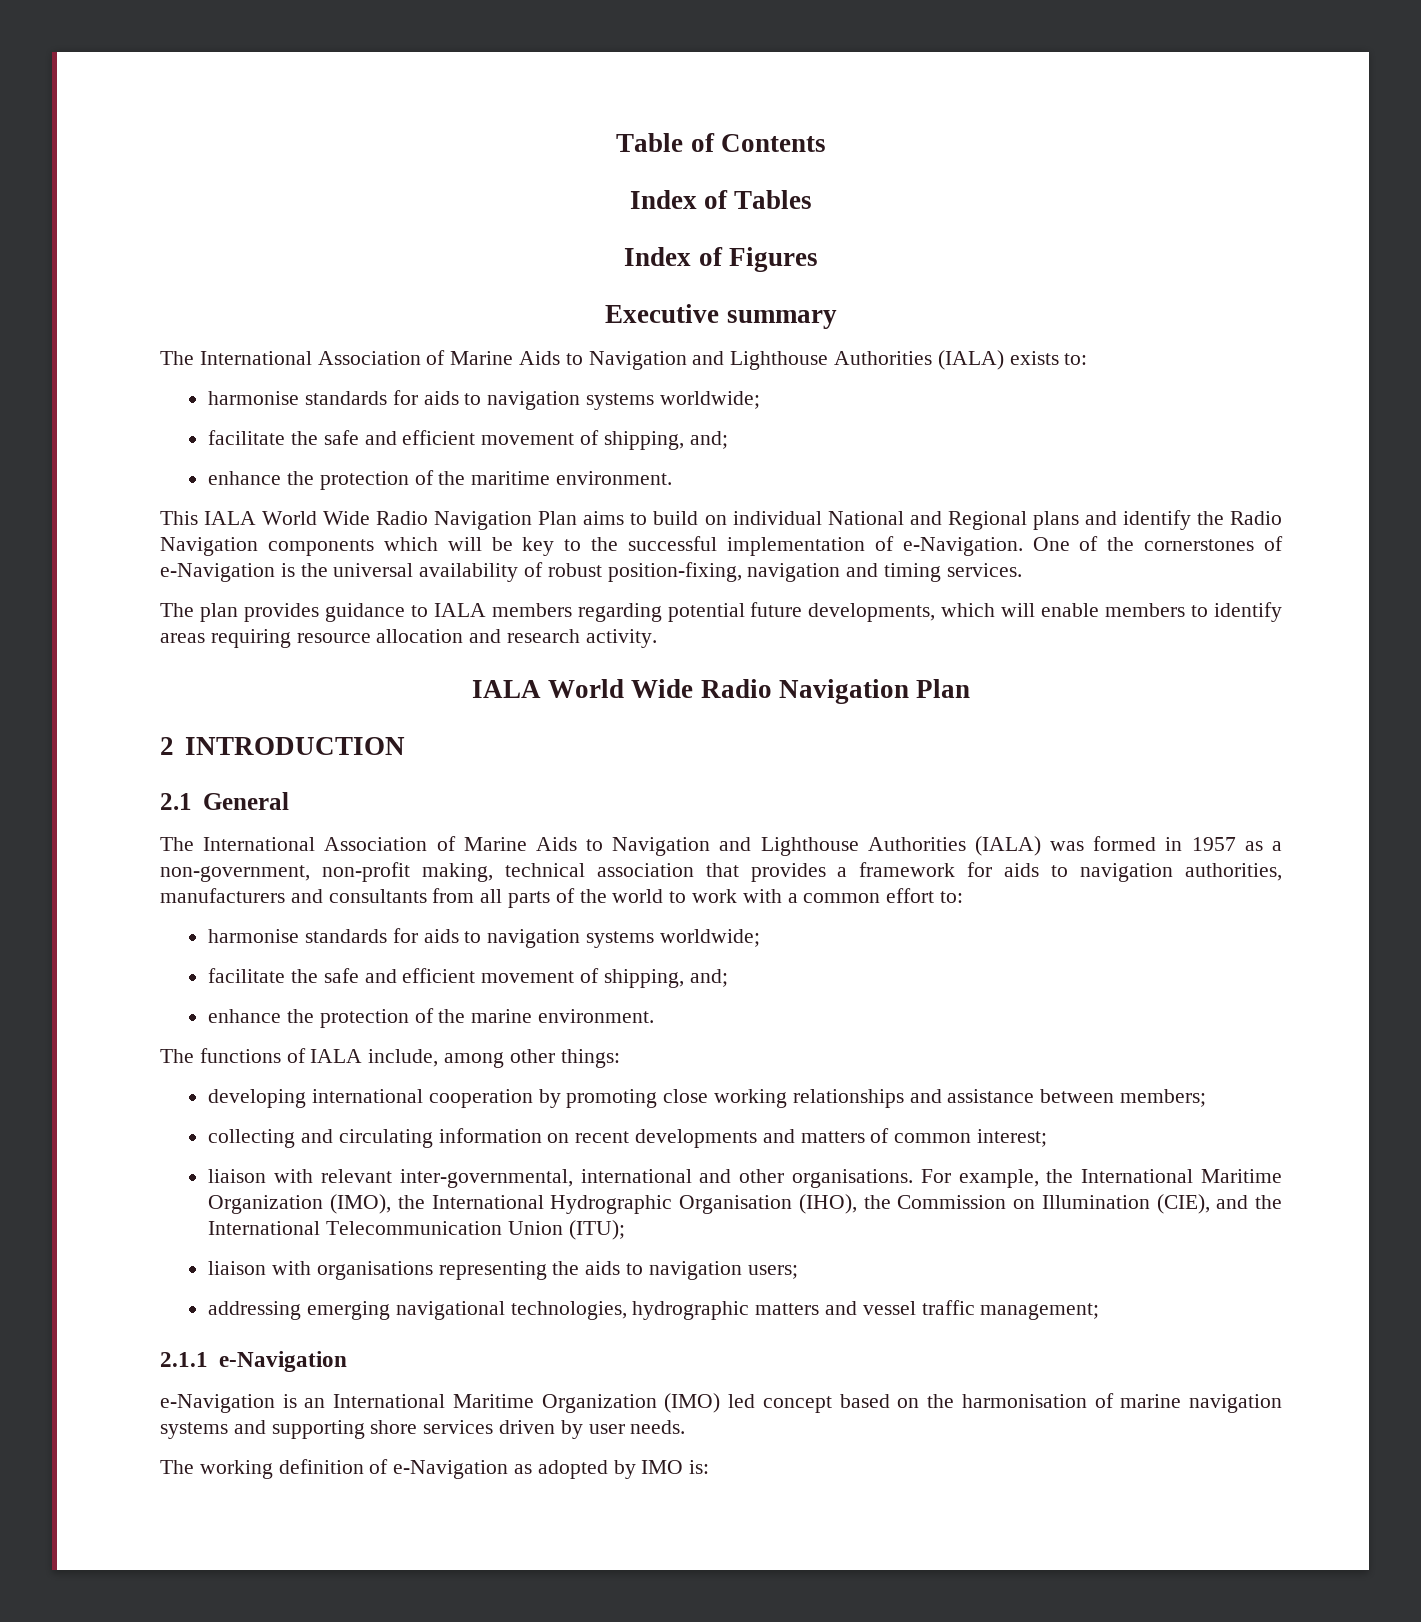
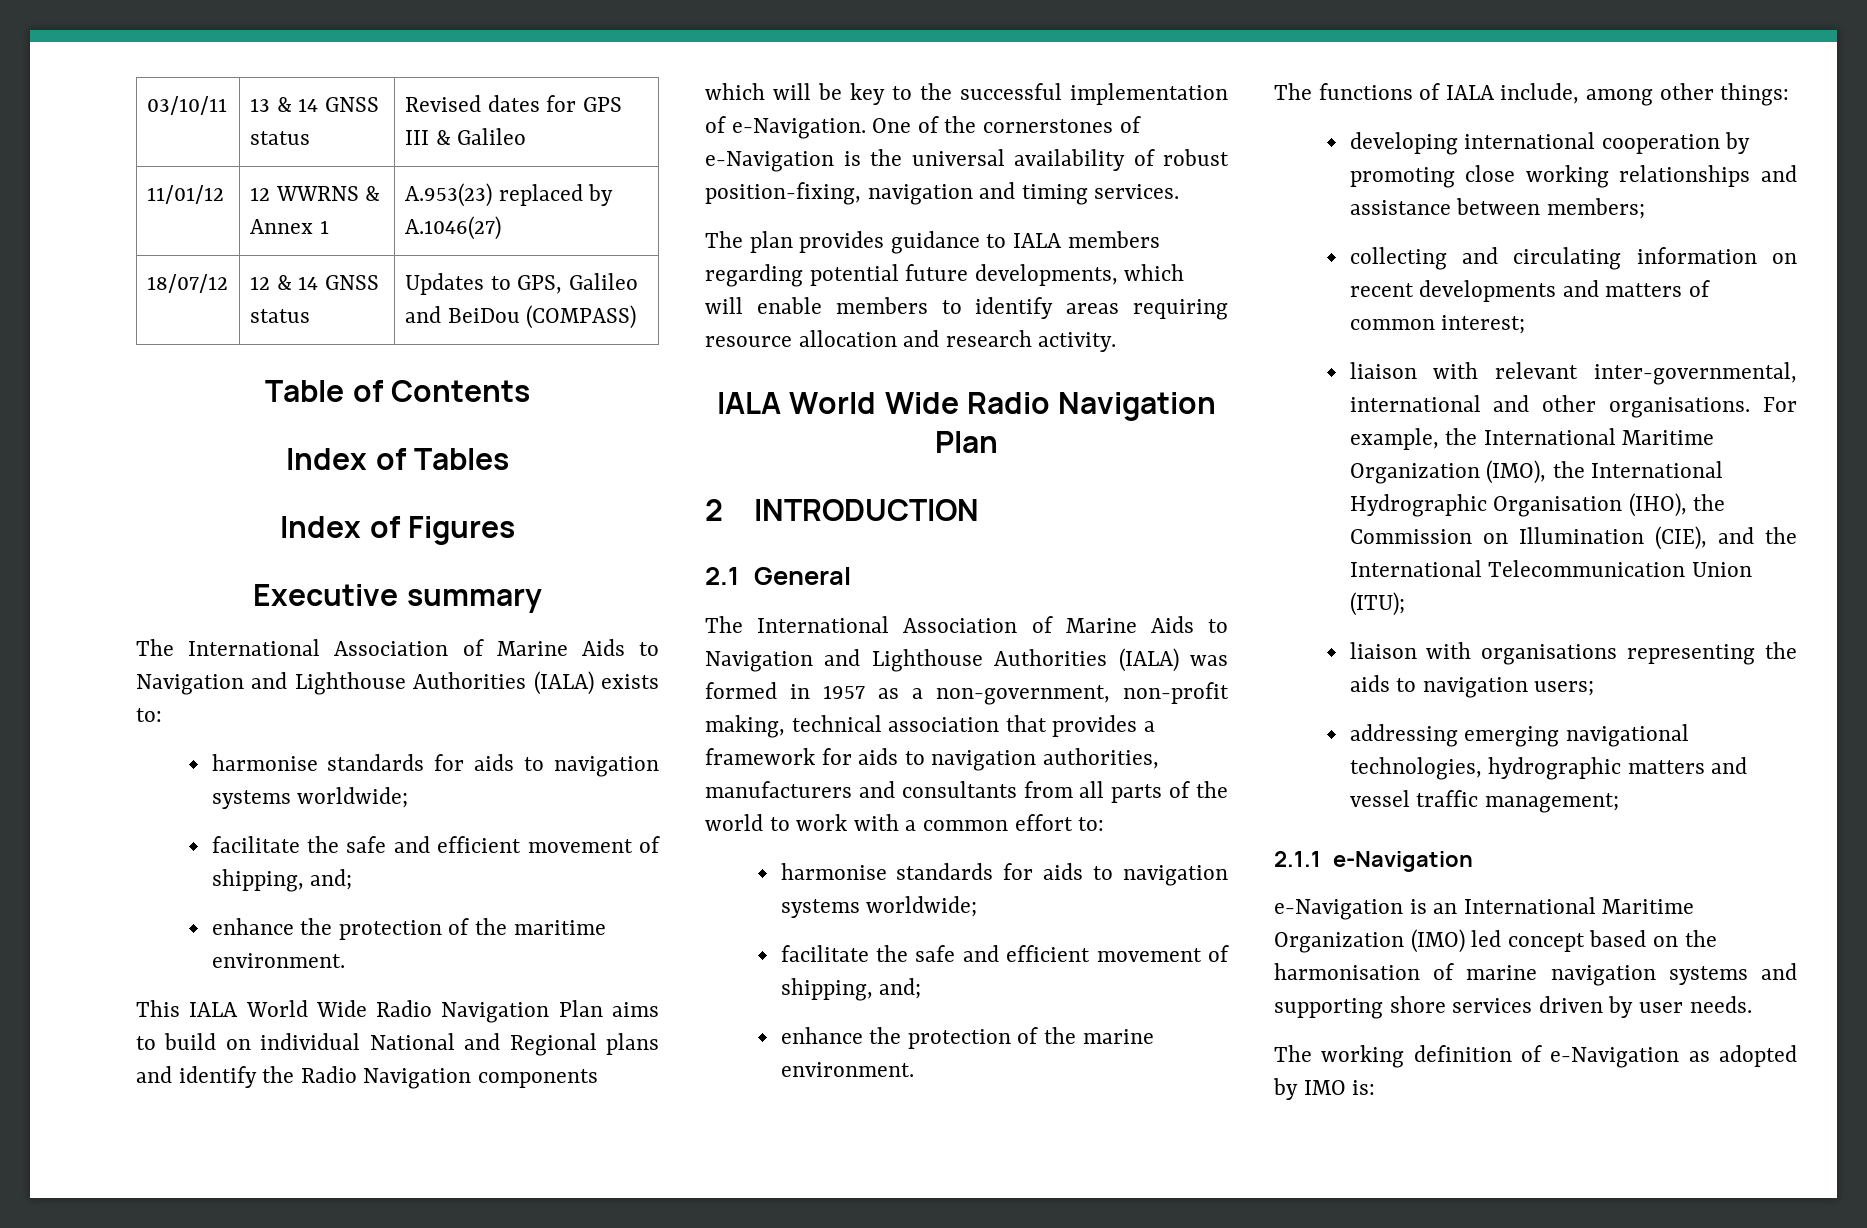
(616, 142) none -> [146,96,227,115] [249,97,379,112] [249,131,310,145] [404,95,622,112] [404,128,527,145] [146,185,224,204] [249,186,381,201] [249,219,329,234] [404,183,614,207] [404,216,501,240] [146,274,228,293] [249,275,379,290] [249,309,310,323] [404,273,638,295] [404,305,637,329] 03/10/11 | 13 & 14 GNSS status | Revised dates for GPS III & Galileo // 11/01/12 | 12 WWRNS & Annex 1 | A.953(23) replaced by A.1046(27) // 18/07/12 | 12 & 14 GNSS status | Updates to GPS, Galileo and BeiDou (COMPASS) //

